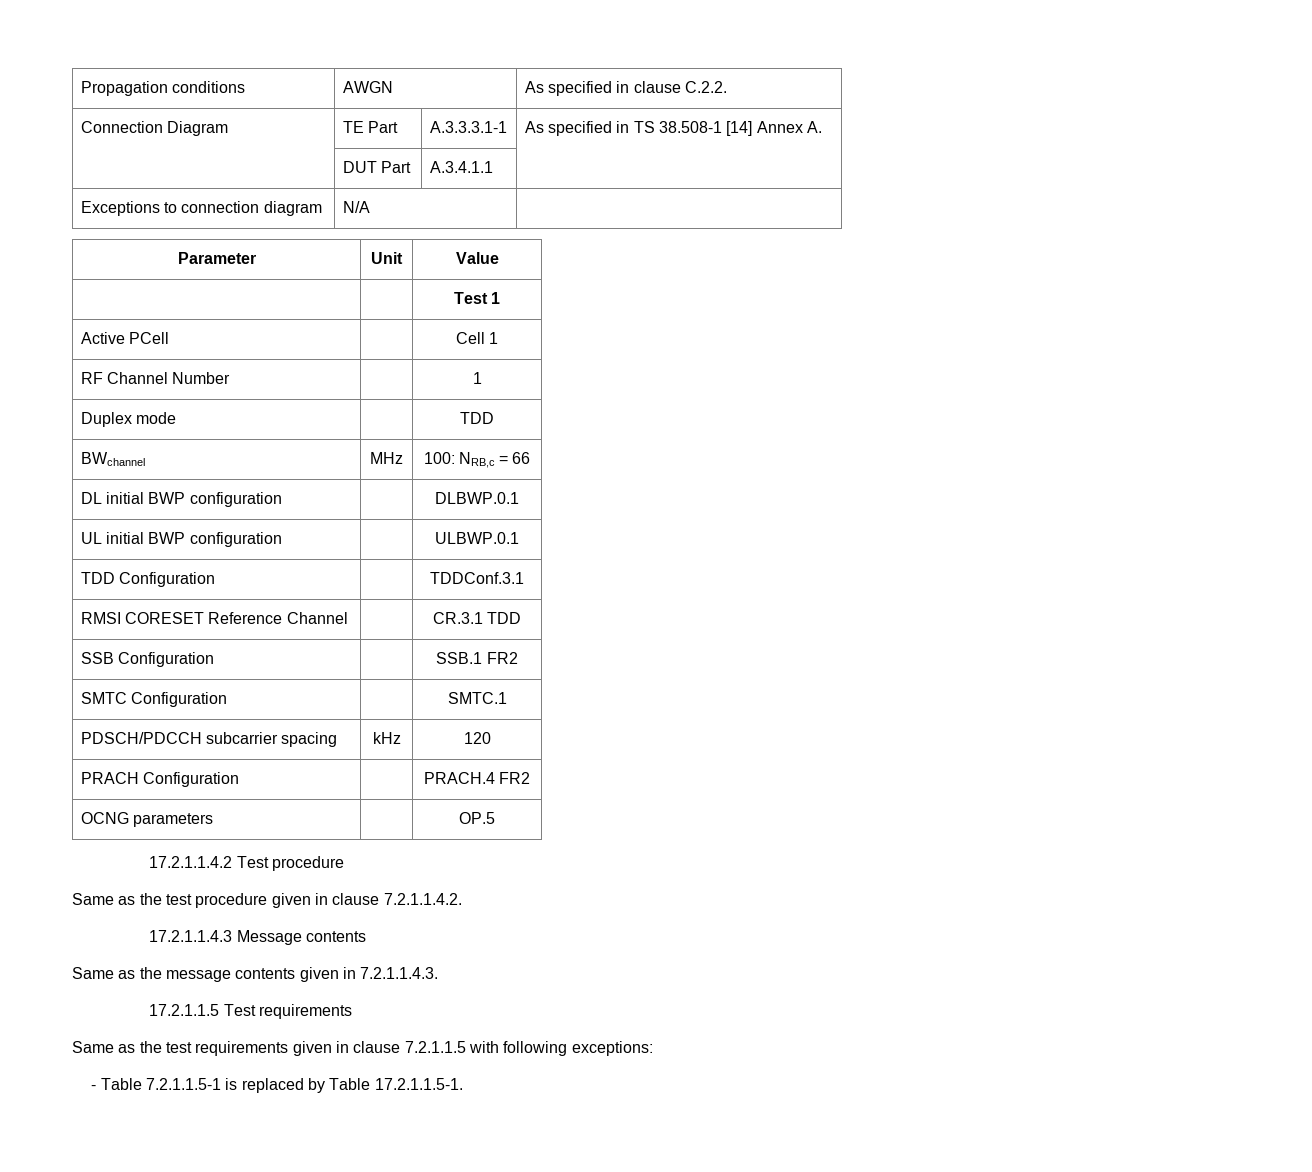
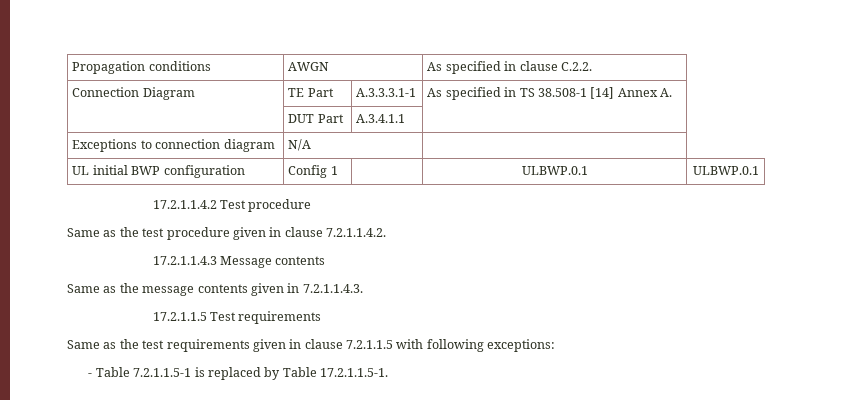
[177,252,256,264] [371,252,403,264] [455,252,499,264] [453,292,501,304] [80,332,169,344] [455,332,499,344] [80,372,231,384] [472,372,482,384] [80,412,176,427] [459,412,494,424] [80,452,145,466] [370,452,403,464] [423,452,531,468] [80,492,282,507] [434,492,519,504] // Parameter | Unit | Value // | | Test 1 // Active PCell | | Cell 1 // RF Channel Number | | 1 // Duplex mode | | TDD // BWchannel | MHz | 100: NRB,c = 66 // DL initial BWP configuration | | DLBWP.0.1 -> (312, 145) none
[434,532,519,544] [80,572,215,587] [429,572,524,584] [80,612,348,624] [432,612,522,624] [80,652,214,667] [436,652,518,664] [80,692,227,707] [447,692,507,704] [80,732,338,747] [372,732,401,744] [463,732,491,744] [80,772,239,787] [423,772,531,784] [80,812,213,827] [458,812,495,824] | | ULBWP.0.1 // TDD Configuration | | TDDConf.3.1 // RMSI CORESET Reference Channel | | CR.3.1 TDD // SSB Configuration | | SSB.1 FR2 // SMTC Configuration | | SMTC.1 // PDSCH/PDCCH subcarrier spacing | kHz | 120 // PRACH Configuration | | PRACH.4 FR2 // OCNG parameters | | OP.5 -> [288,165,338,178] [521,166,588,175] [692,166,759,175] | Config 1 | | ULBWP.0.1 | ULBWP.0.1

